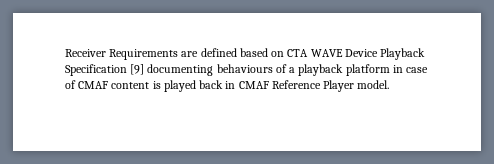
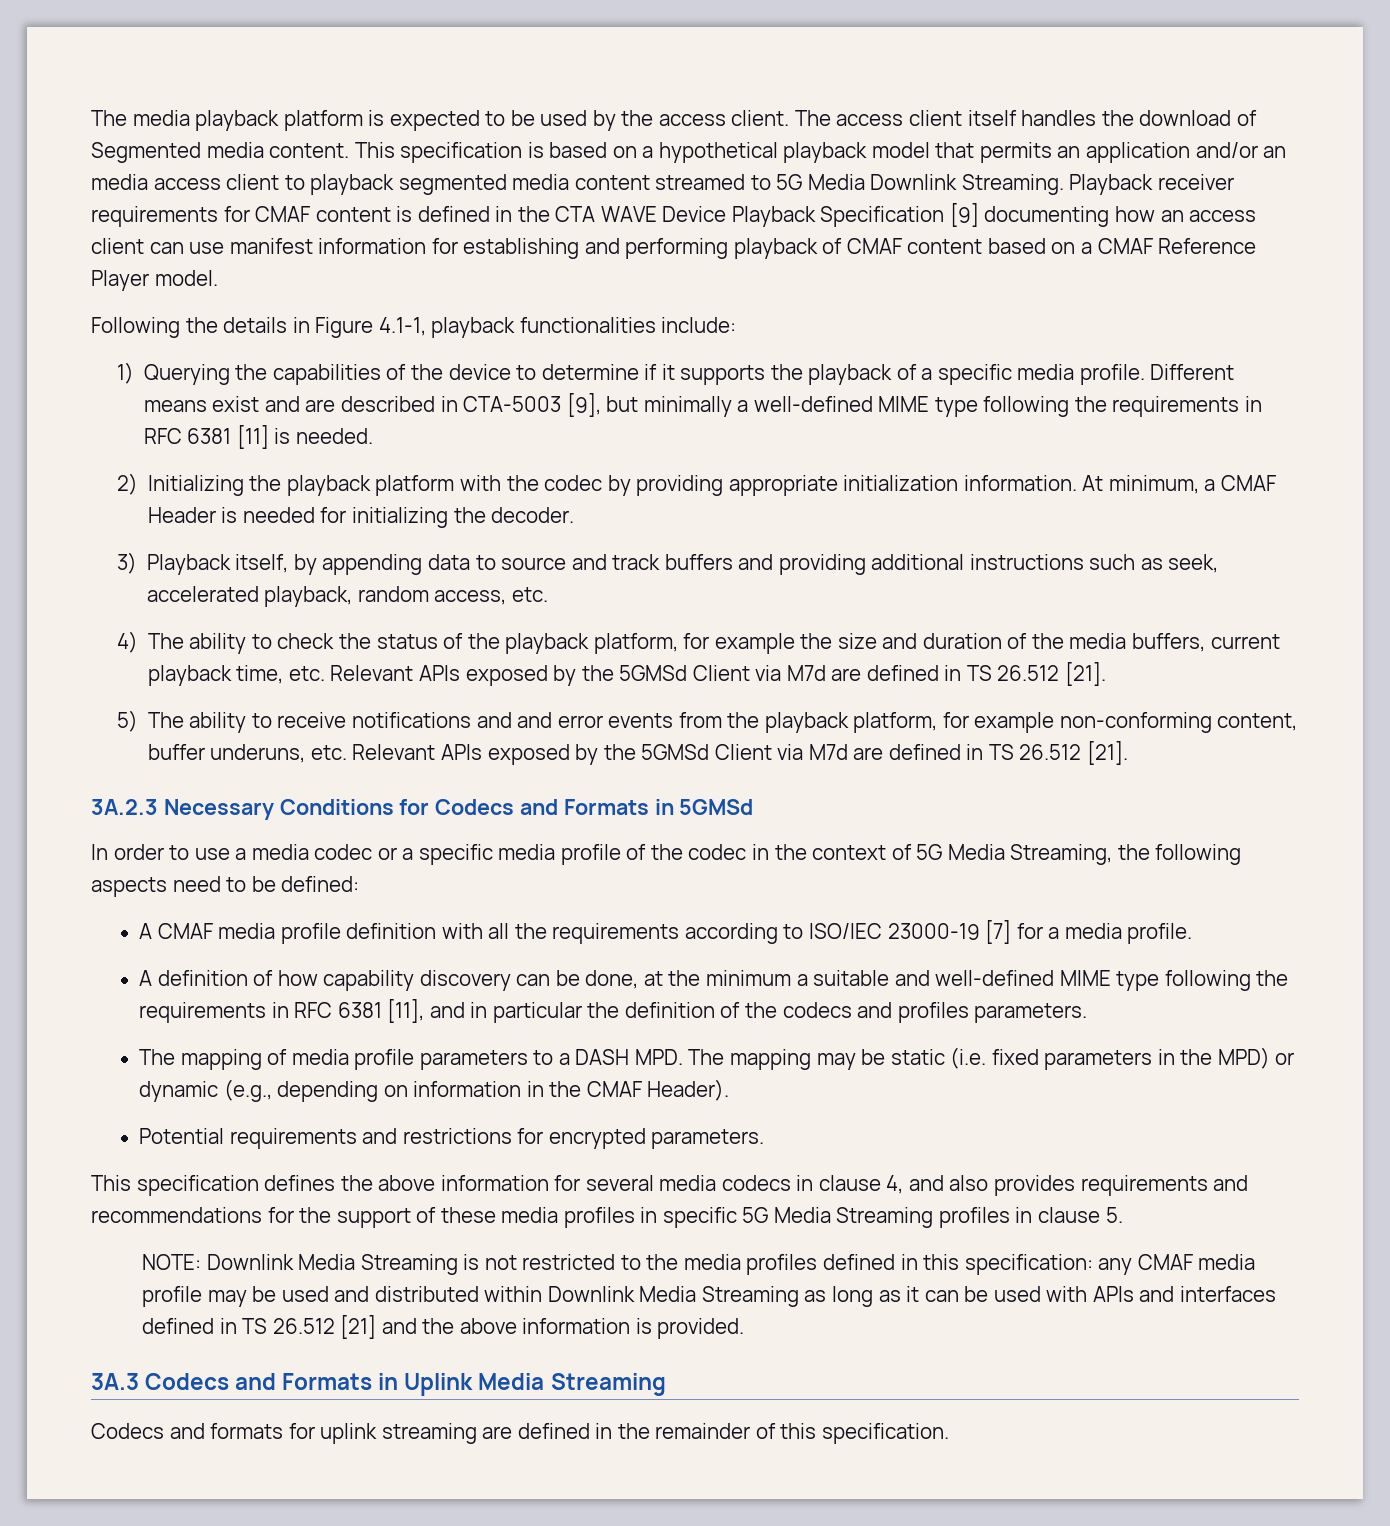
[65,48,285,60] Receiver Requirements are defined based on -> [91,110,1257,131] [91,142,1287,163] [91,174,1235,195] [91,206,550,227] The media playback platform is expected to be used by the access client. The access client itself handles the download of Segmented media content. This specification is based on a hypothetical playback model that permits an application and/or an media access client to playback segmented media content streamed to 5G Media Downlink Streaming. Playback receiver requirements for CMAF content is defined in the
[216,64,429,76] [65,80,390,92] behaviours of a playback platform in case of CMAF content is played back in CMAF Reference Player model. -> [1115,206,1257,222] [91,238,1257,259] [91,270,218,291] [91,317,737,338] [116,362,1235,385] [143,393,1262,417] [143,425,373,449] [116,473,1276,496] [147,507,575,528] [116,552,1219,575] [146,586,548,607] [116,631,1280,654] [147,662,1106,686] [116,710,1298,733] [147,741,1128,765] [91,799,754,820] [91,844,1242,865] [91,876,360,897] [139,920,1193,944] [139,970,1289,991] [139,999,1088,1023] [139,1047,1295,1070] [139,1079,730,1102] [139,1128,765,1149] [91,1175,1249,1196] [91,1207,1123,1228] [142,1254,1256,1275] [142,1286,1276,1307] [142,1315,745,1339] [91,1373,666,1396] [91,1423,949,1444] how an access client can use manifest information for establishing and performing playback of CMAF content based on a CMAF Reference Player model. // Following the details in Figure 4.1-1, playback functionalities include: // 1) Querying the capabilities of the device to determine if it supports the playback of a specific media profile. Different means exist and are described in CTA-5003 [9], but minimally a well-defined MIME type following the requirements in RFC 6381 [11] is needed. // 2) Initializing the playback platform with the codec by providing appropriate initialization information. At minimum, a CMAF Header is needed for initializing the decoder. // 3) Playback itself, by appending data to source and track buffers and providing additional instructions such as seek, accelerated playback, random access, etc. // 4) The ability to check the status of the playback platform, for example the size and duration of the media buffers, current playback time, etc. Relevant APIs exposed by the 5GMSd Client via M7d are defined in TS 26.512 [21]. // 5) The ability to receive notifications and and error events from the playback platform, for example non-conforming content, buffer underuns, etc. Relevant APIs exposed by the 5GMSd Client via M7d are defined in TS 26.512 [21]. // 3A.2.3 Necessary Conditions for Codecs and Formats in 5GMSd // In order to use a media codec or a specific media profile of the codec in the context of 5G Media Streaming, the following aspects need to be defined: // A CMAF media profile definition with all the requirements according to ISO/IEC 23000-19 [7] for a media profile. // A definition of how capability discovery can be done, at the minimum a suitable and well-defined MIME type following the requirements in RFC 6381 [11], and in particular the definition of the codecs and profiles parameters. // The mapping of media profile parameters to a DASH MPD. The mapping may be static (i.e. fixed parameters in the MPD) or dynamic (e.g., depending on information in the CMAF Header). // Potential requirements and restrictions for encrypted parameters. // This specification defines the above information for several media codecs in clause 4, and also provides requirements and recommendations for the support of these media profiles in specific 5G Media Streaming profiles in clause 5. // NOTE: Downlink Media Streaming is not restricted to the media profiles defined in this specification: any CMAF media profile may be used and distributed within Downlink Media Streaming as long as it can be used with APIs and interfaces defined in TS 26.512 [21] and the above information is provided. // 3A.3 Codecs and Formats in Uplink Media Streaming // Codecs and formats for uplink streaming are defined in the remainder of this specification.

